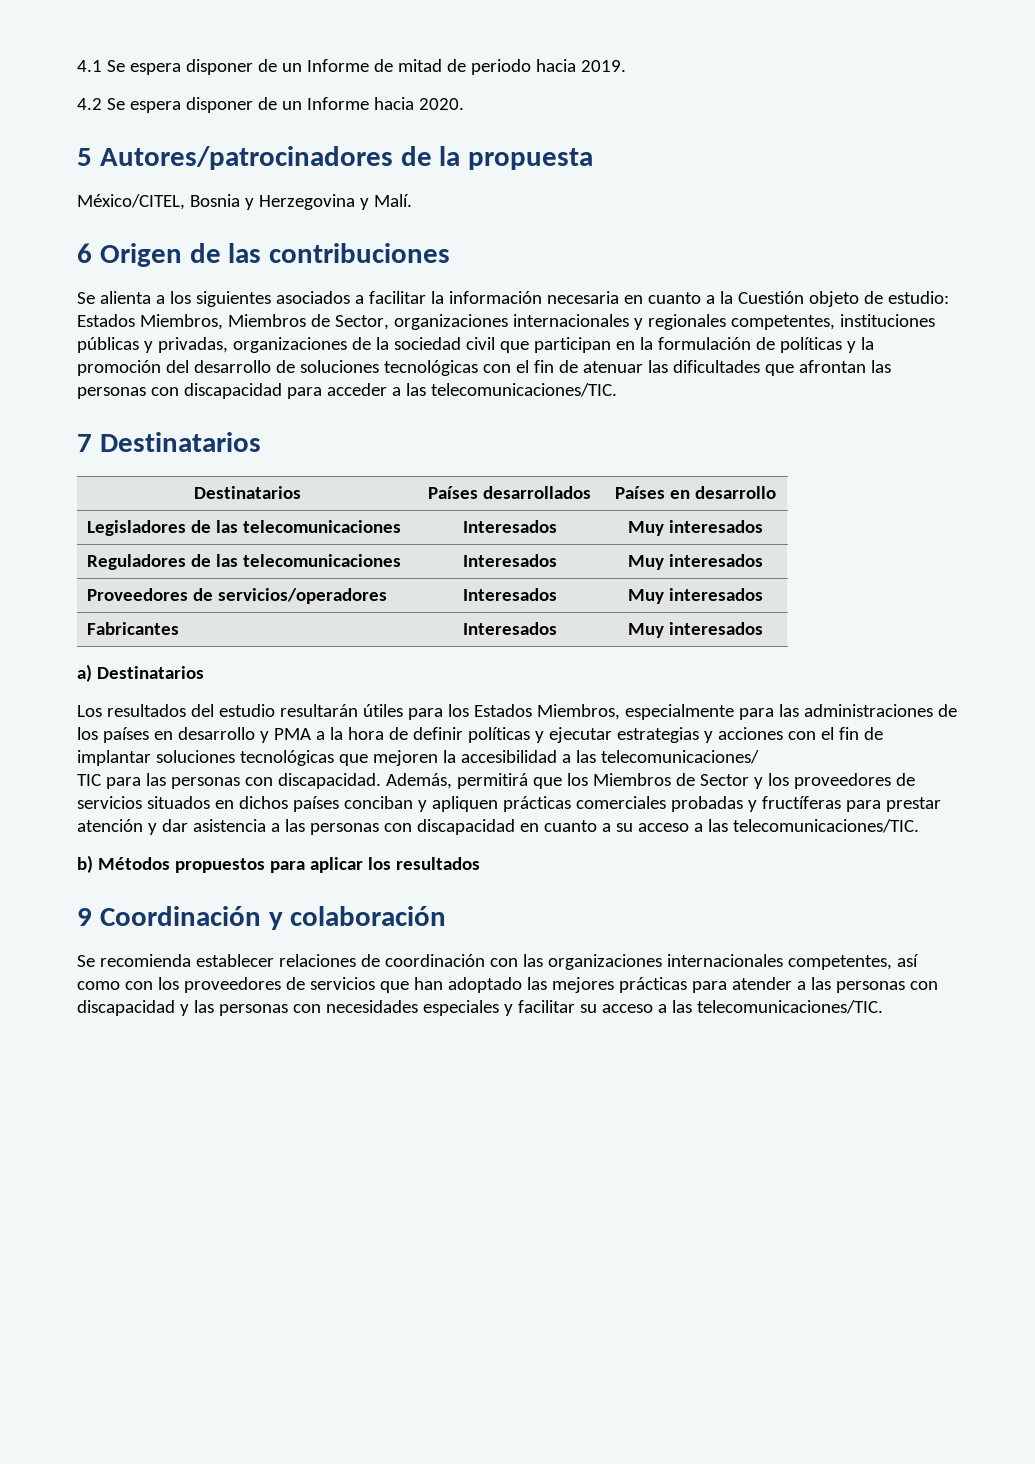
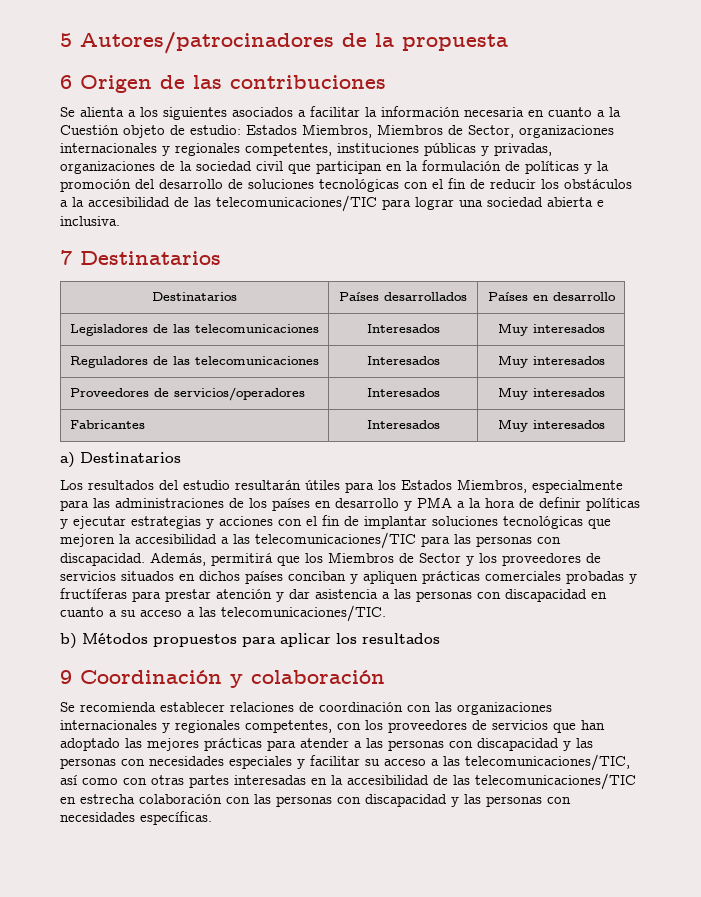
[77,59,626,75] [77,97,464,113] 4.1 Se espera disponer de un Informe de mitad de periodo hacia 2019. // 4.2 Se espera disponer de un Informe hacia 2020. // -> (60, 40) none
[77,194,412,210] // México/CITEL, Bosnia y Herzegovina y Malí. -> (508, 42) none
[582,360,891,376] [77,383,617,399] atenuar las dificultades que afrontan las personas con discapacidad para acceder a las telecomunicaciones/TIC. -> [490,179,632,189] [60,195,604,212] [60,216,120,226] reducir los obstáculos a la accesibilidad de las telecomunicaciones/TIC para lograr una sociedad abierta e inclusiva.
[600,750,759,764] [77,774,101,786] telecomunicaciones/ // TIC -> [255,532,416,549] telecomunicaciones/TIC
[787,954,919,970] [77,981,120,990] competentes, así como -> [162,720,332,733] y regionales competentes,
[696,1000,883,1014] telecomunicaciones/TIC. -> [465,754,630,771] [60,773,636,790] [60,794,571,807] [60,811,212,825] telecomunicaciones/TIC, así como con otras partes interesadas en la accesibilidad de las telecomunicaciones/TIC en estrecha colaboración con las personas con discapacidad y las personas con necesidades específicas.

